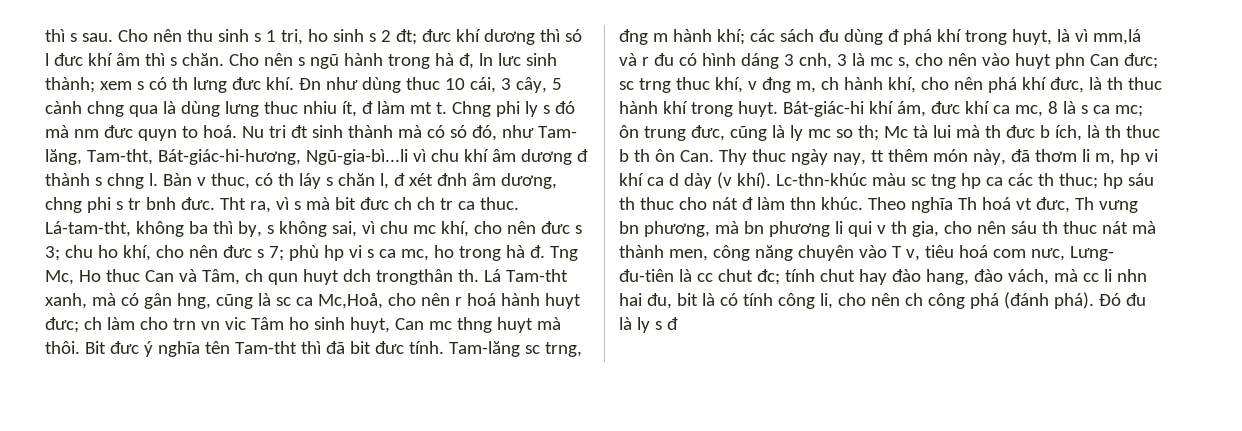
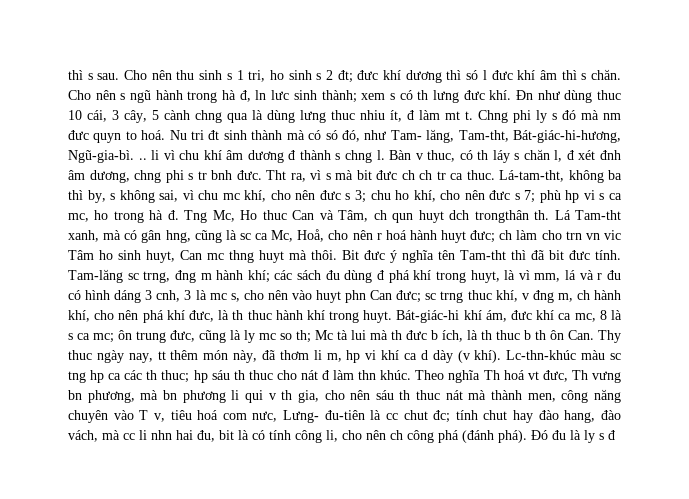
[305,149,408,165] Ngũ-gia-bì...li -> [68,150,160,163] Ngũ-gia-bì. .. li
[317,293,383,309] Mc,Hoå, -> [271,229,325,242] Mc, Hoå,
[1092,29,1141,45] mm,lá -> [534,270,577,282] mm, lá

